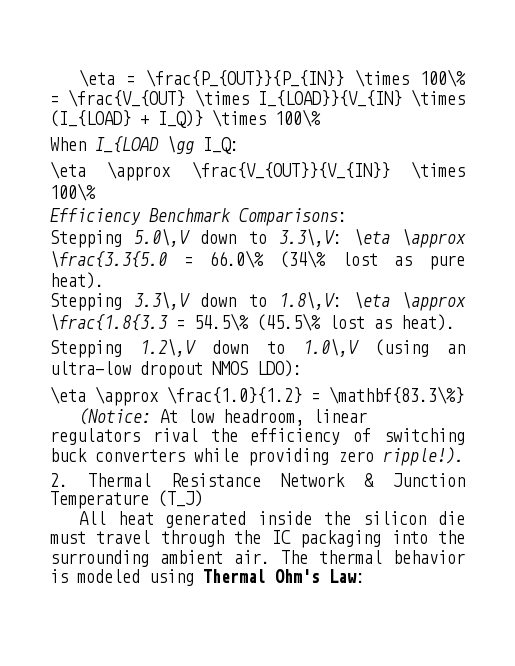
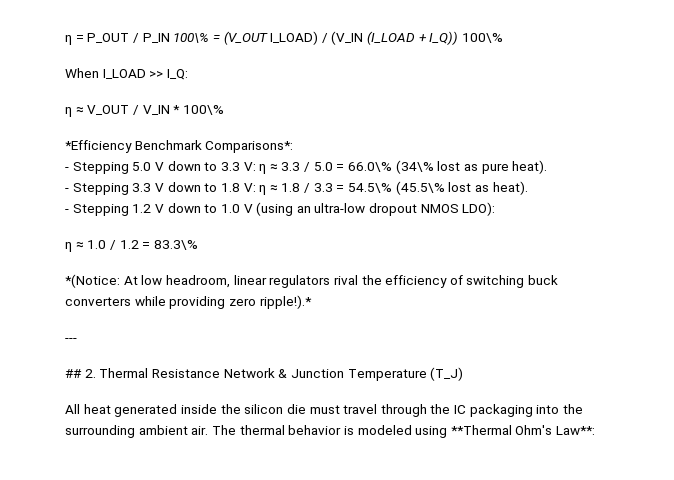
[78,69,466,87] [50,89,465,107] [50,109,266,128] \eta = \frac{P_{OUT}}{P_{IN}} \times 100\% = \frac{V_{OUT} \times I_{LOAD}}{V_{IN} \times (I_{LOAD} + I_Q)} \times -> [65,31,459,45] η = P_OUT / P_IN 100\% = (V_OUT I_LOAD) / (V_IN (I_LOAD + I_Q))
[95,135,194,154] I_{LOAD \gg -> [102,69,164,79] I_LOAD >>
[50,161,465,181] [50,183,96,201] [50,208,347,226] [50,228,466,248] [50,250,167,268] \eta \approx \frac{V_{OUT}}{V_{IN}} \times 100\% // Efficiency Benchmark Comparisons: // Stepping 5.0\,V down to 3.3\,V: \eta \approx \frac{3.3{5.0 -> [65,105,224,117] [65,140,294,153] [65,161,333,174] η ≈ V_OUT / V_IN * 100\% // *Efficiency Benchmark Comparisons*: // - Stepping 5.0 V down to 3.3 V: η ≈ 3.3 / 5.0
[50,291,466,311] [50,313,168,331] Stepping 3.3\,V down to 1.8\,V: \eta \approx \frac{1.8{3.3 -> [65,182,333,195] - Stepping 3.3 V down to 1.8 V: η ≈ 1.8 / 3.3
[50,338,359,358] Stepping 1.2\,V down to 1.0\,V -> [65,203,253,216] - Stepping 1.2 V down to 1.0 V
[50,386,464,406] [78,408,151,425] \eta \approx \frac{1.0}{1.2} = \mathbf{83.3\%} // (Notice: -> [65,240,198,252] [65,274,120,288] η ≈ 1.0 / 1.2 = 83.3\% // *(Notice:
[383,447,464,466] ripple!). // -> [259,295,312,309] [65,338,77,342] [65,369,82,378] ripple!).* // --- // ##
[203,569,365,583] Thermal Ohm's Law: -> [450,425,596,435] **Thermal Ohm's Law**:

